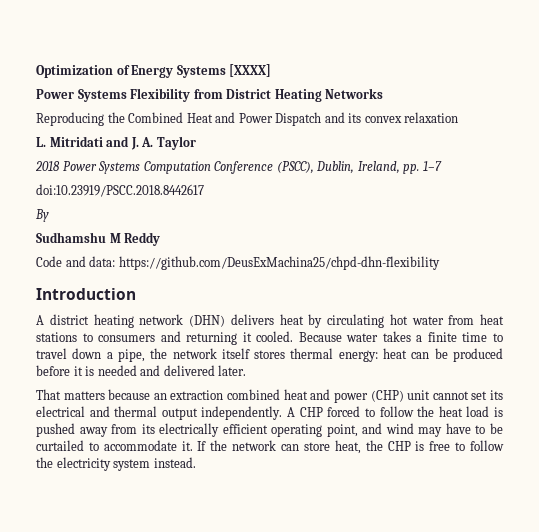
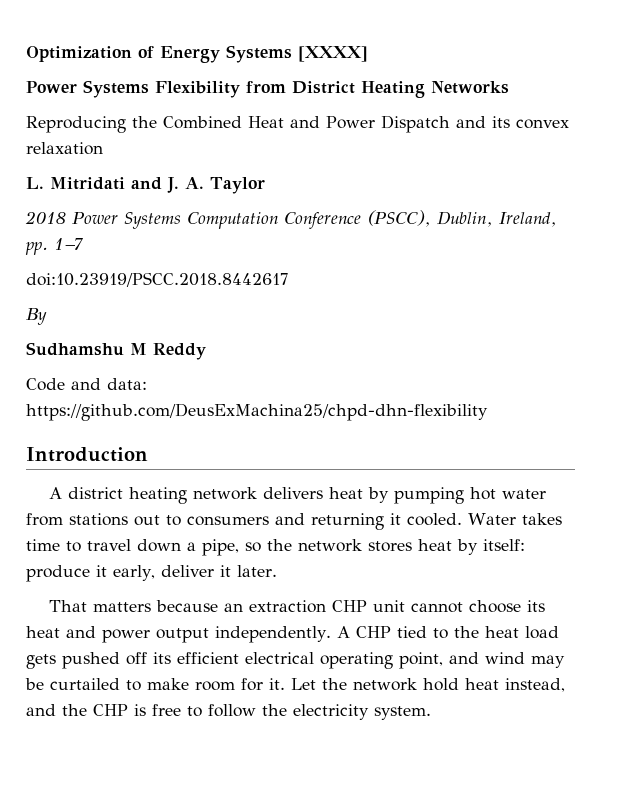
[189,315,225,327] (DHN) -> (258, 493) none
[327,314,384,328] circulating -> [394,487,465,504] pumping
[480,314,504,325] [36,332,77,342] heat stations -> [69,513,160,526] stations out
[298,331,457,342] Because water takes a finite -> [468,513,562,525] Water takes
[150,348,504,362] [36,365,215,376] the network itself stores thermal energy: heat can be produced before it is needed and delivered -> [245,539,525,555] [26,565,231,582] so the network stores heat by itself: produce it early, deliver it
[227,389,504,403] [36,406,504,420] [36,423,268,437] combined heat and power (CHP) unit cannot set its electrical and thermal output independently. A CHP forced to follow the heat load is pushed away from its electrically efficient -> [332,600,546,613] [26,626,559,643] [26,652,314,669] CHP unit cannot choose its heat and power output independently. A CHP tied to the heat load gets pushed off its efficient electrical
[445,423,486,434] have to -> (565, 661) none
[103,440,361,454] accommodate it. If the network can store heat, -> [147,678,565,692] [26,704,56,716] make room for it. Let the network hold heat instead, and
[113,457,196,471] system instead. -> [374,706,431,720] system.

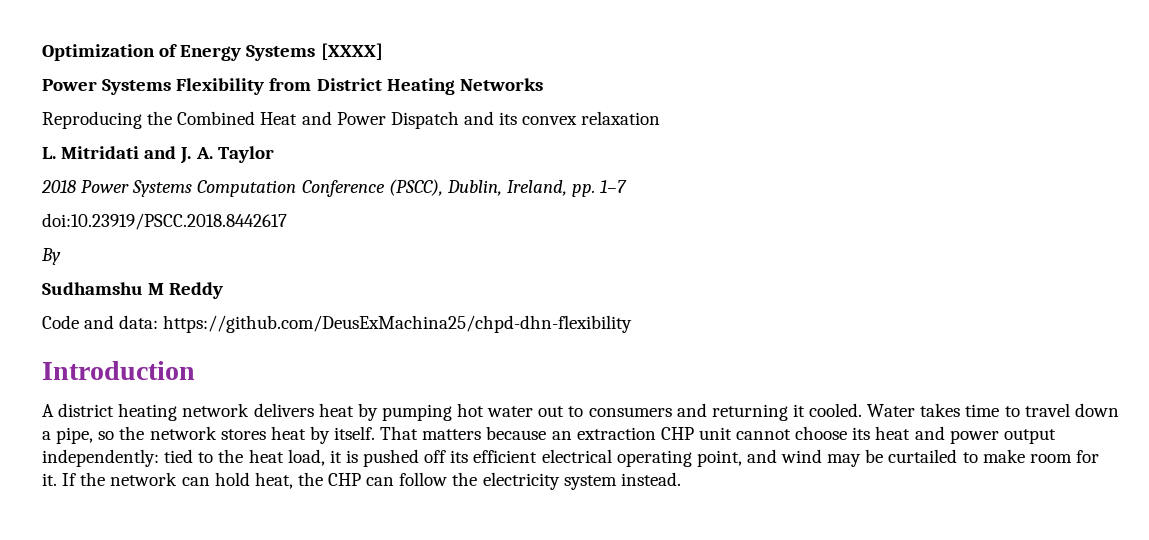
[26,513,128,526] from stations -> (534, 411) none
[483,539,525,551] [26,565,277,582] itself: produce it early, deliver it later. // -> [334,426,376,440] itself.
[215,626,391,643] independently. A CHP -> [42,449,159,467] independently:
[524,626,559,639] [26,654,56,669] load gets -> [287,449,358,466] load, it is
[291,678,565,692] [26,704,202,717] Let the network hold heat instead, and the CHP is free to -> [62,472,395,489] If the network can hold heat, the CHP can
[374,706,431,720] system. -> [563,472,681,490] system instead.

